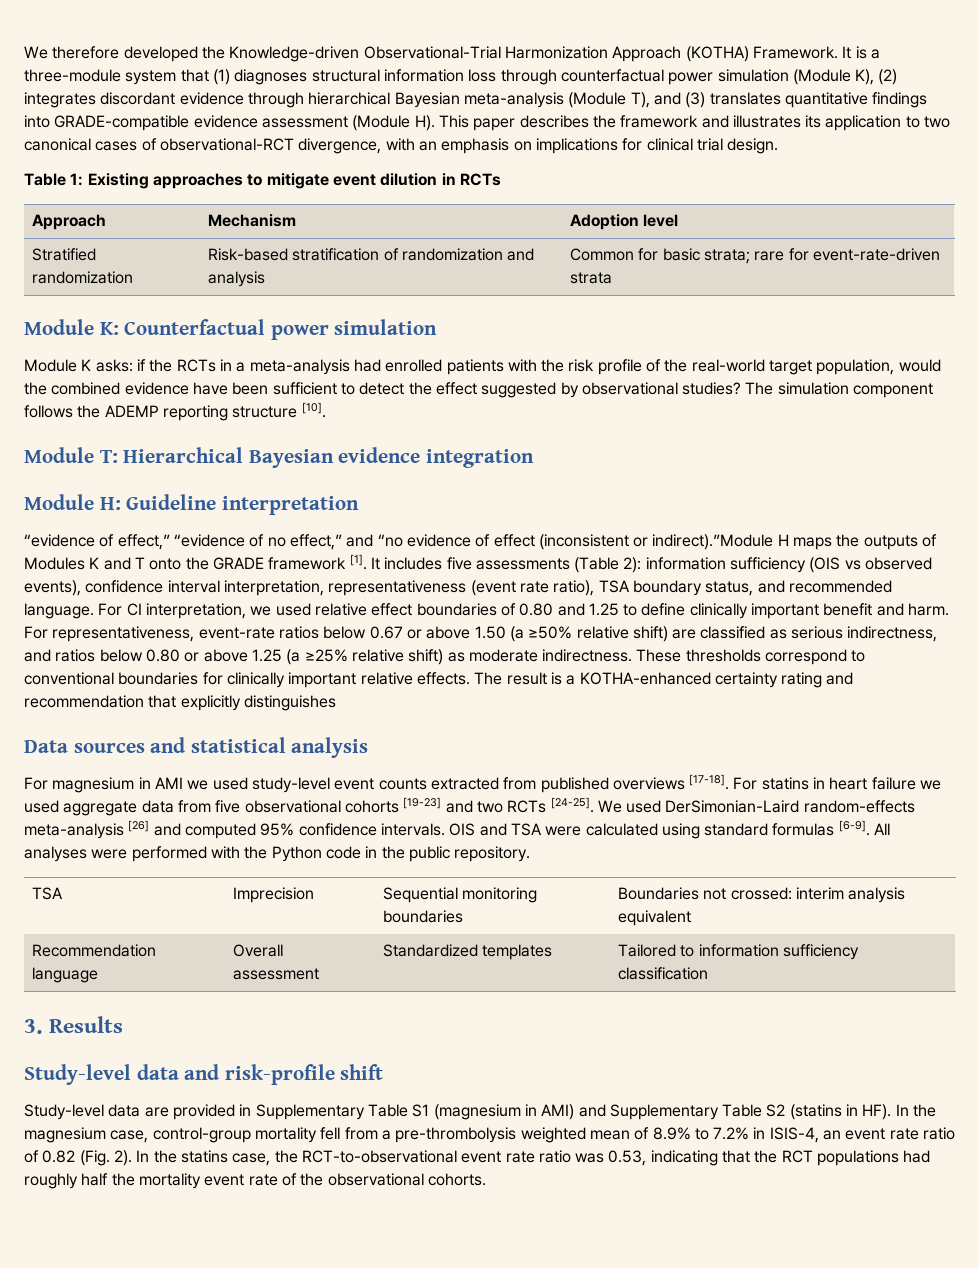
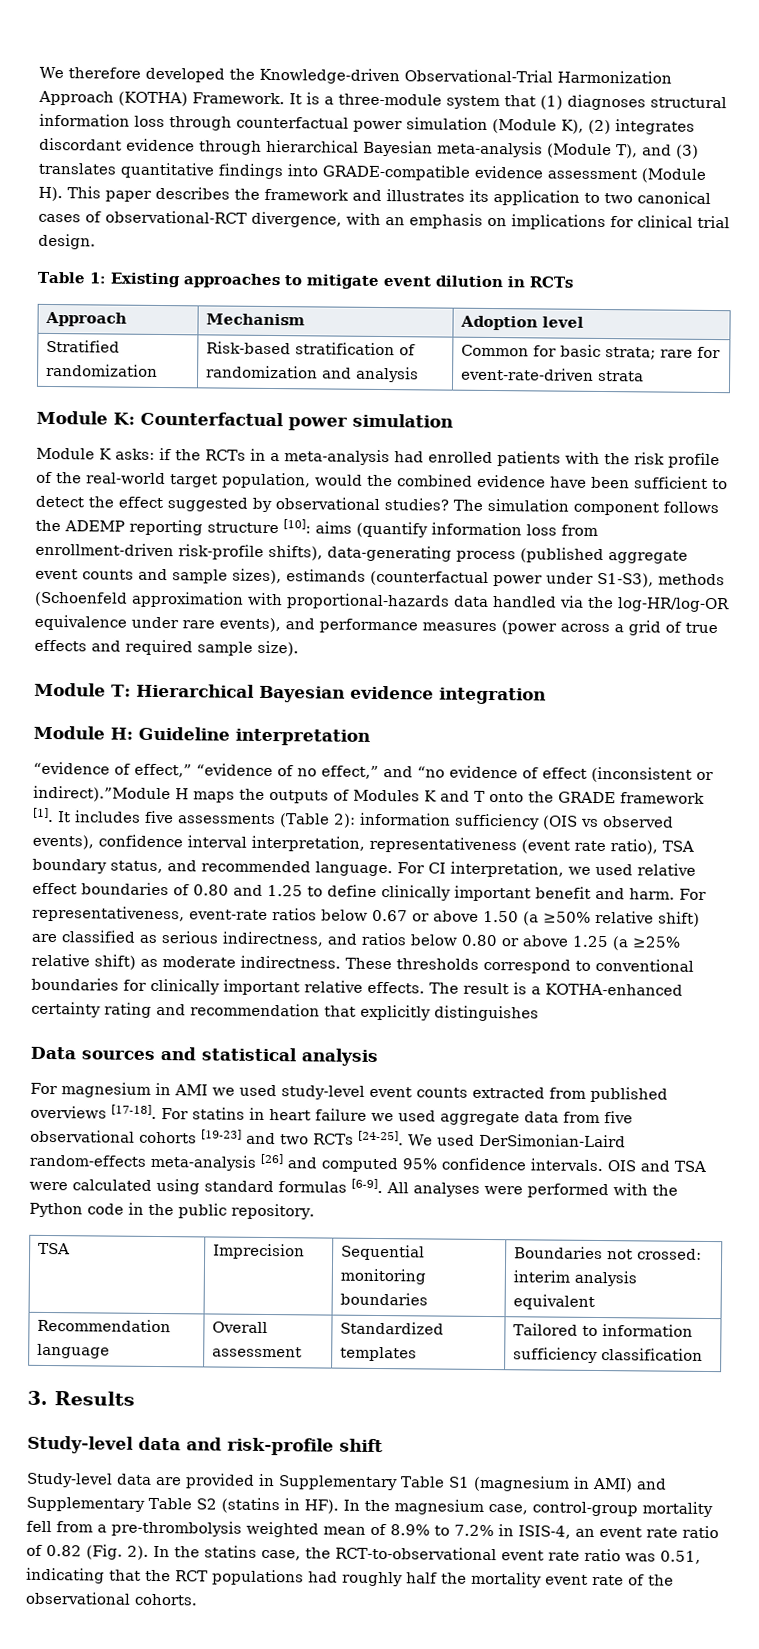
[301,402,326,418] [10]. -> [283,519,598,538] [35,542,688,564] [35,568,725,588] [34,591,730,613] [34,614,718,636] [34,639,299,657] [10]: aims (quantify information loss from enrollment-driven risk-profile shifts), data-generating process (published aggregate event counts and sample sizes), estimands (counterfactual power under S1-S3), methods (Schoenfeld approximation with proportional-hazards data handled via the log-HR/log-OR equivalence under rare events), and performance measures (power across a grid of true effects and required sample size).
[608,1150,647,1166] 0.53, -> [659,1550,701,1564] 0.51,

